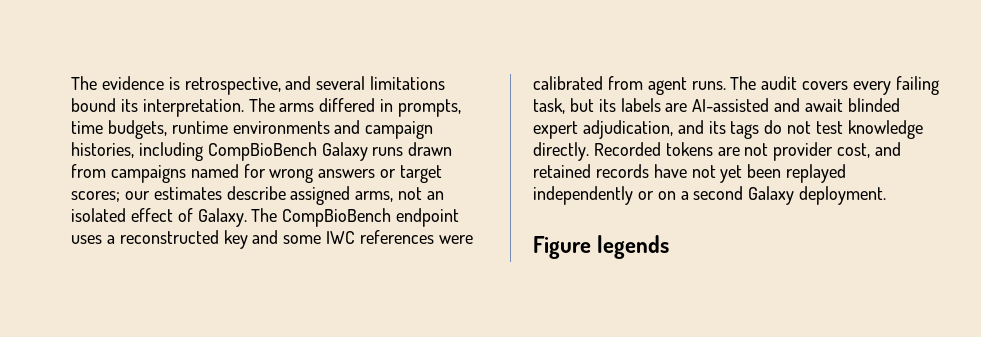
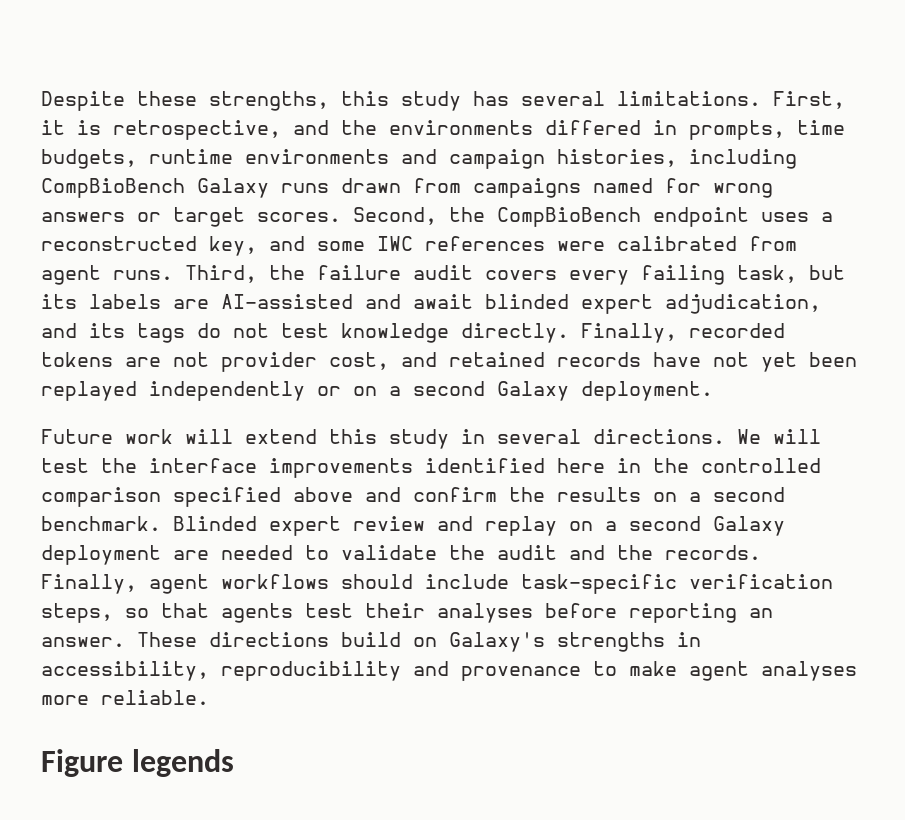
[71,76,446,95] [71,98,315,117] The evidence is retrospective, and several limitations bound its interpretation. The arms -> [41,91,845,111] [41,120,533,140] Despite these strengths, this study has several limitations. First, it is retrospective, and the environments
[71,186,445,205] [71,208,278,227] scores; our estimates describe assigned arms, not an isolated effect of Galaxy. The -> [257,207,485,225] scores. Second, the
[223,230,248,249] key -> [209,236,257,256] key,
[730,76,757,90] The -> [185,265,401,283] Third, the failure
[593,142,661,156] Recorded -> [581,323,785,343] Finally, recorded
(887, 195) none -> [41,429,821,449] [41,458,821,478] [41,487,785,507] [41,516,785,536] [41,545,761,565] [41,574,833,594] [41,603,773,623] [41,632,701,652] [41,661,857,681] [41,690,209,705] // Future work will extend this study in several directions. We will test the interface improvements identified here in the controlled comparison specified above and confirm the results on a second benchmark. Blinded expert review and replay on a second Galaxy deployment are needed to validate the audit and the records. Finally, agent workflows should include task-specific verification steps, so that agents test their analyses before reporting an answer. These directions build on Galaxy's strengths in accessibility, reproducibility and provenance to make agent analyses more reliable.

